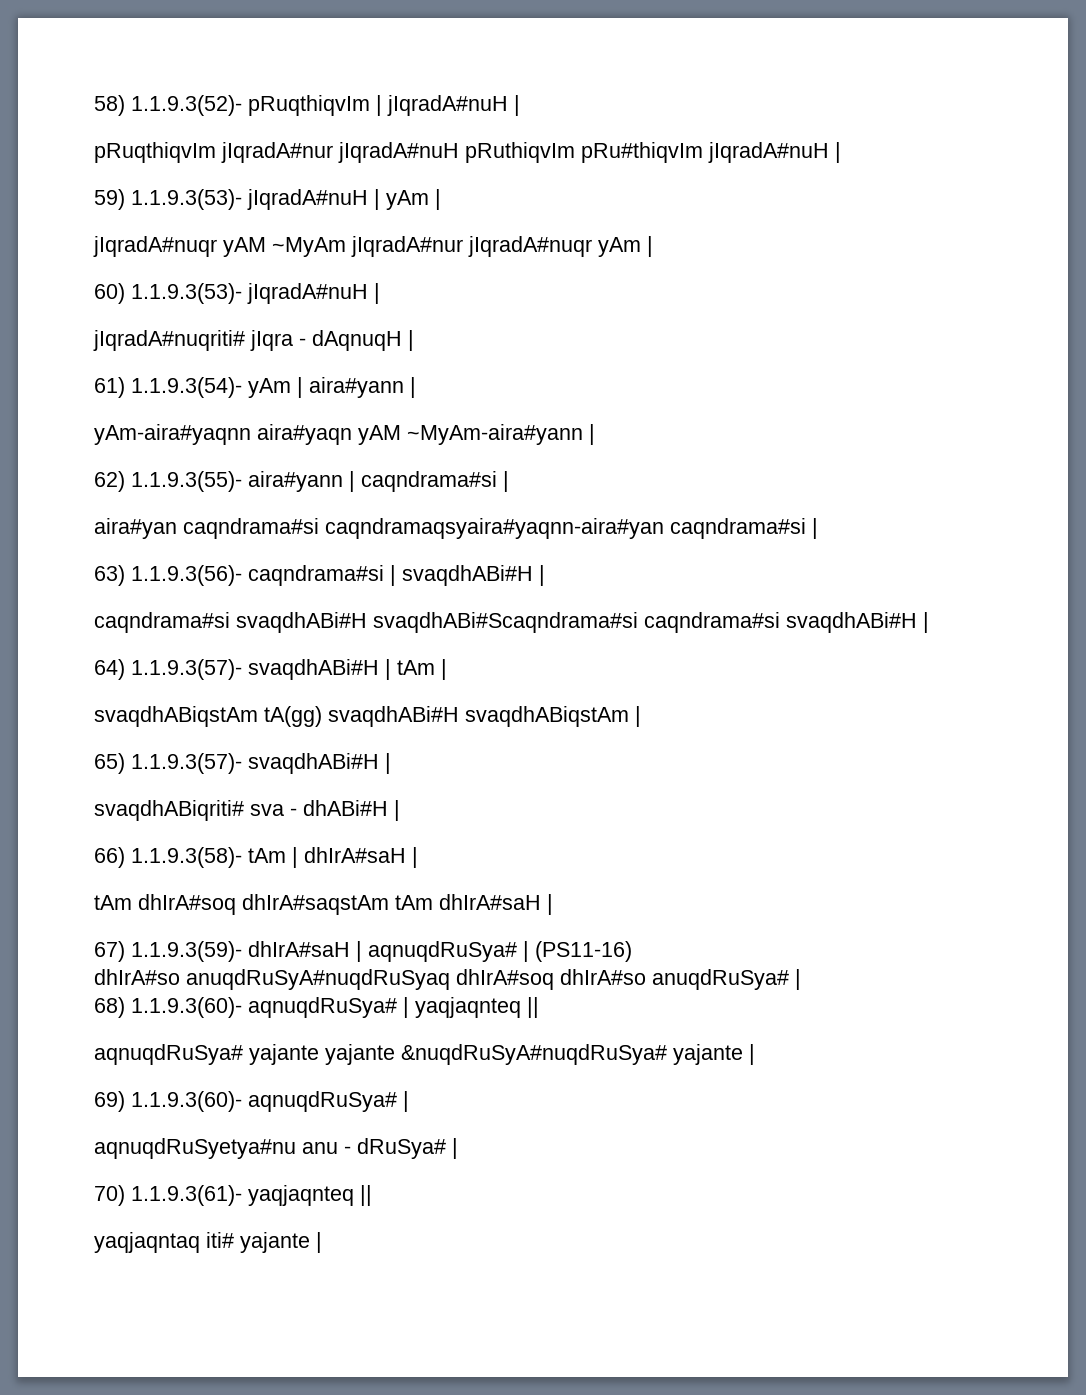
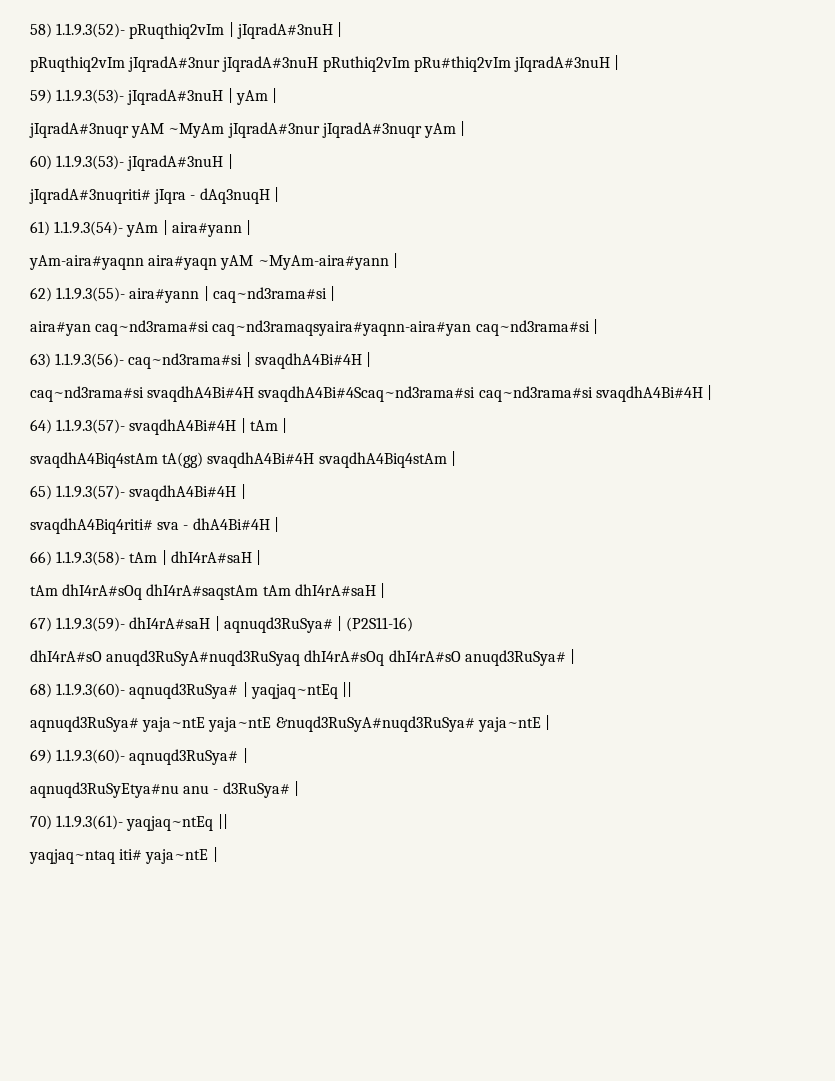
[248,95,520,116] [94,142,829,163] pRuqthiqvIm | jIqradA#nuH | // pRuqthiqvIm jIqradA#nur jIqradA#nuH pRuthiqvIm pRu#thiqvIm jIqradA#nuH -> [129,22,342,39] [30,56,610,72] pRuqthiq2vIm | jIqradA#3nuH | // pRuqthiq2vIm jIqradA#3nur jIqradA#3nuH pRuthiq2vIm pRu#thiq2vIm jIqradA#3nuH
[247,189,368,210] jIqradA#nuH -> [127,89,224,105] jIqradA#3nuH
[93,236,217,257] jIqradA#nuqr -> [29,122,129,138] jIqradA#3nuqr
[351,236,592,257] jIqradA#nur jIqradA#nuqr -> [227,122,422,138] jIqradA#3nur jIqradA#3nuqr
[247,283,380,304] [93,330,245,351] jIqradA#nuH | // jIqradA#nuqriti# -> [127,154,233,171] [29,188,151,204] jIqradA#3nuH | // jIqradA#3nuqriti#
[312,330,402,351] dAqnuqH -> [199,188,270,204] dAq3nuqH
[361,471,497,492] caqndrama#si -> [212,287,327,303] caq~nd3rama#si
[183,518,806,539] caqndrama#si caqndramaqsyaira#yaqnn-aira#yan caqndrama#si -> [95,320,590,336] caq~nd3rama#si caq~nd3ramaqsyaira#yaqnn-aira#yan caq~nd3rama#si
[248,565,545,586] [94,612,917,633] caqndrama#si | svaqdhABi#H | // caqndrama#si svaqdhABi#H svaqdhABi#Scaqndrama#si caqndrama#si svaqdhABi#H -> [128,352,371,369] [30,386,703,402] caq~nd3rama#si | svaqdhA4Bi#4H | // caq~nd3rama#si svaqdhA4Bi#4H svaqdhA4Bi#4Scaq~nd3rama#si caq~nd3rama#si svaqdhA4Bi#4H
[248,659,379,680] svaqdhABi#H -> [129,419,237,435] svaqdhA4Bi#4H
[94,706,629,727] svaqdhABiqstAm tA(gg) svaqdhABi#H svaqdhABiqstAm -> [30,452,447,468] svaqdhA4Biq4stAm tA(gg) svaqdhA4Bi#4H svaqdhA4Biq4stAm
[248,753,391,774] [94,800,244,821] svaqdhABi#H | // svaqdhABiqriti# -> [129,484,246,501] [30,518,153,534] svaqdhA4Bi#4H | // svaqdhA4Biq4riti#
[303,800,388,816] dhABi#H -> [192,518,270,530] dhA4Bi#4H
[304,847,406,863] dhIrA#saH -> [170,551,252,563] dhI4rA#saH
[138,894,541,915] dhIrA#soq dhIrA#saqstAm tAm dhIrA#saH -> [62,584,376,600] dhI4rA#sOq dhI4rA#saqstAm tAm dhI4rA#saH
[248,941,632,962] [94,969,801,990] [94,997,539,1018] [94,1044,743,1065] dhIrA#saH | aqnuqdRuSya# | (PS11-16) // dhIrA#so anuqdRuSyA#nuqdRuSyaq dhIrA#soq dhIrA#so anuqdRuSya# | // 68) 1.1.9.3(60)- aqnuqdRuSya# | yaqjaqnteq || // aqnuqdRuSya# yajante yajante &nuqdRuSyA#nuqdRuSya# yajante -> [129,616,414,633] [30,649,575,666] [30,682,352,699] [30,716,541,732] dhI4rA#saH | aqnuqd3RuSya# | (P2S11-16) // dhI4rA#sO anuqd3RuSyA#nuqd3RuSyaq dhI4rA#sOq dhI4rA#sO anuqd3RuSya# | // 68) 1.1.9.3(60)- aqnuqd3RuSya# | yaqjaq~ntEq || // aqnuqd3RuSya# yaja~ntE yaja~ntE &nuqd3RuSyA#nuqd3RuSya# yaja~ntE
[248,1091,409,1112] [94,1138,296,1159] aqnuqdRuSya# | // aqnuqdRuSyetya#nu -> [129,748,248,765] [30,782,179,798] aqnuqd3RuSya# | // aqnuqd3RuSyEtya#nu
[357,1138,446,1159] dRuSya# -> [222,782,290,798] d3RuSya#
[248,1185,372,1206] [94,1232,310,1253] yaqjaqnteq || // yaqjaqntaq iti# yajante -> [126,814,228,831] [29,849,209,864] yaqjaq~ntEq || // yaqjaq~ntaq iti# yaja~ntE

